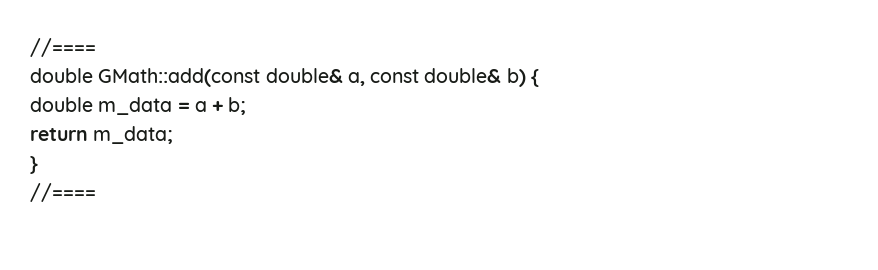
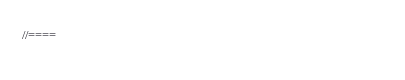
[30,38,96,57] [30,68,539,87] [30,97,247,115] [30,126,174,144] [30,156,38,174] [30,183,96,202] //==== // double GMath::add(const double& a, const double& b) { // double m_data = a + b; // return m_data; // } // //==== -> [22,31,56,39] //====

